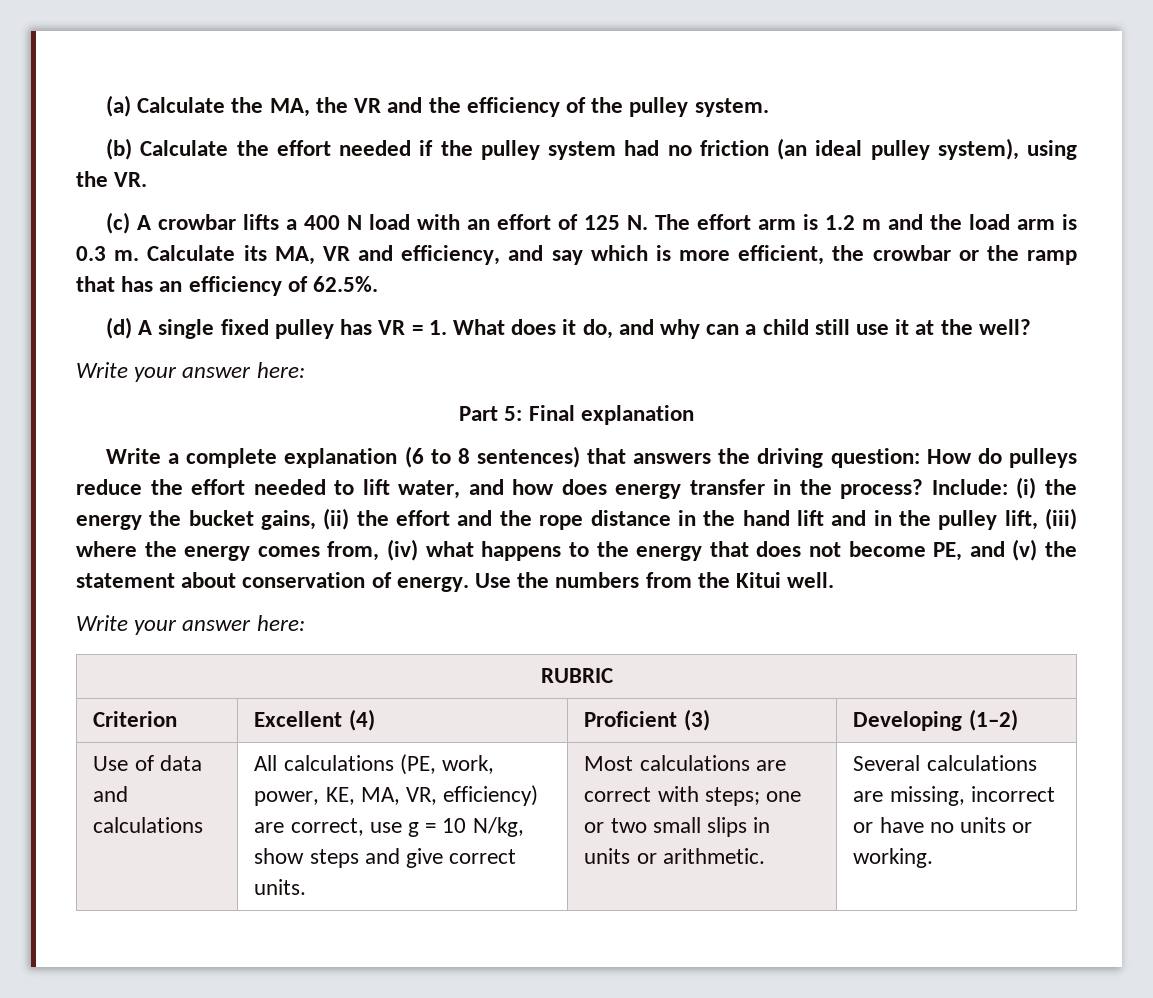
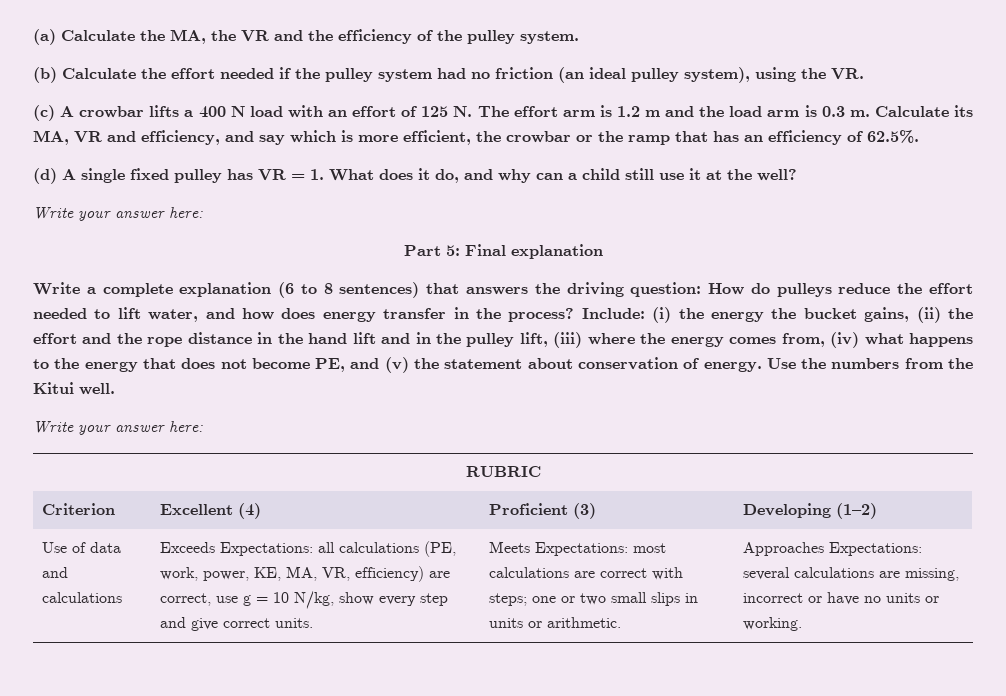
[254,755,278,771] All -> [160,542,336,556] Exceeds Expectations: all
[309,849,359,868] steps -> [379,593,449,606] every step
[584,756,634,771] Most -> [489,541,667,556] Meets Expectations: most
[853,755,921,771] Several -> [743,542,923,556] [743,567,791,580] Approaches Expectations: several

